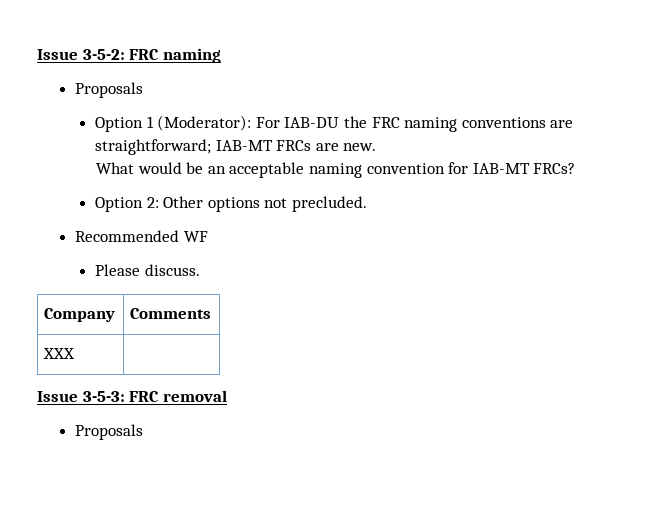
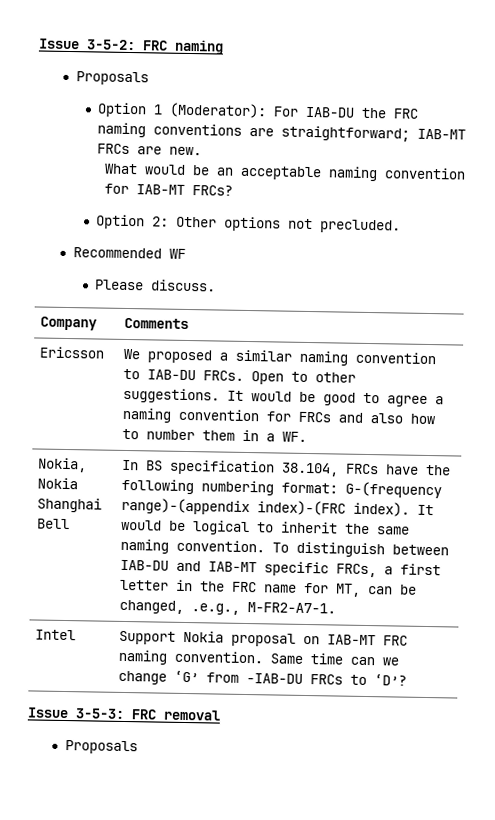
[43,348,76,359] XXX | -> [39,346,106,359] [123,348,437,366] [123,368,357,385] [123,387,445,407] [122,407,436,425] [122,428,308,442] [37,457,88,473] [37,477,79,490] [37,497,103,513] [37,518,71,530] [121,459,452,477] [121,478,443,499] [121,497,435,517] [120,519,411,536] [120,538,450,558] [120,559,442,578] [119,579,418,597] [119,599,337,615] [35,629,77,641] [119,630,409,647] [118,649,400,666] [118,670,408,686] Ericsson | We proposed a similar naming convention to IAB-DU FRCs. Open to other suggestions. It would be good to agree a naming convention for FRCs and also how to number them in a WF. // Nokia, Nokia Shanghai Bell | In BS specification 38.104, FRCs have the following numbering format: G-(frequency range)-(appendix index)-(FRC index). It would be logical to inherit the same naming convention. To distinguish between IAB-DU and IAB-MT specific FRCs, a first letter in the FRC name for MT, can be changed, .e.g., M-FR2-A7-1. // Intel | Support Nokia proposal on IAB-MT FRC naming convention. Same time can we change ‘G’ from -IAB-DU FRCs to ‘D’?

